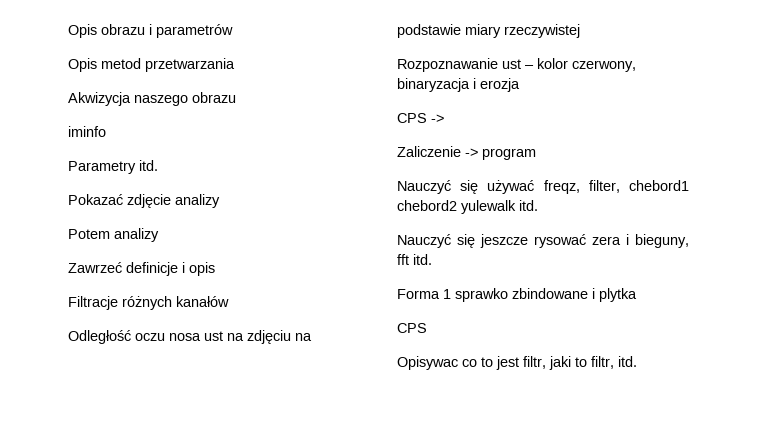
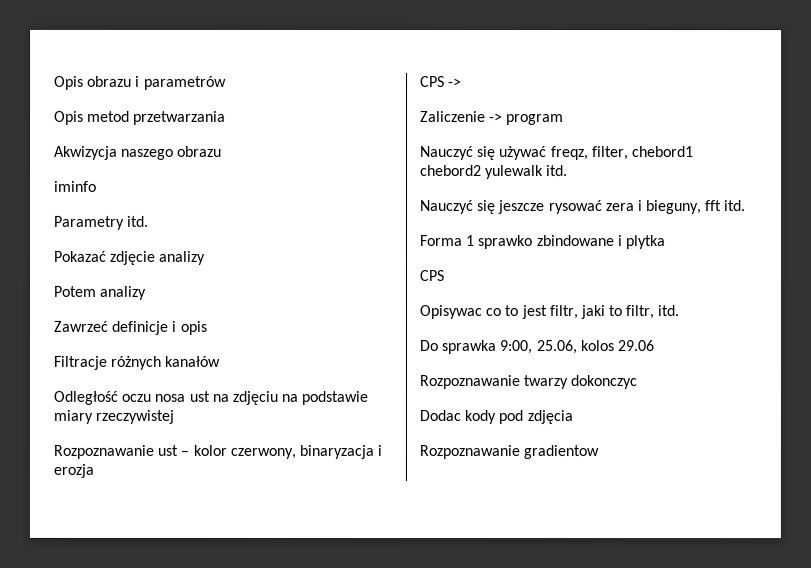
(637, 361) none -> [419,340,654,355] [419,375,638,390] [419,410,573,425] [419,445,600,460] // Do sprawka 9:00, 25.06, kolos 29.06 // Rozpoznawanie twarzy dokonczyc // Dodac kody pod zdjęcia // Rozpoznawanie gradientow

